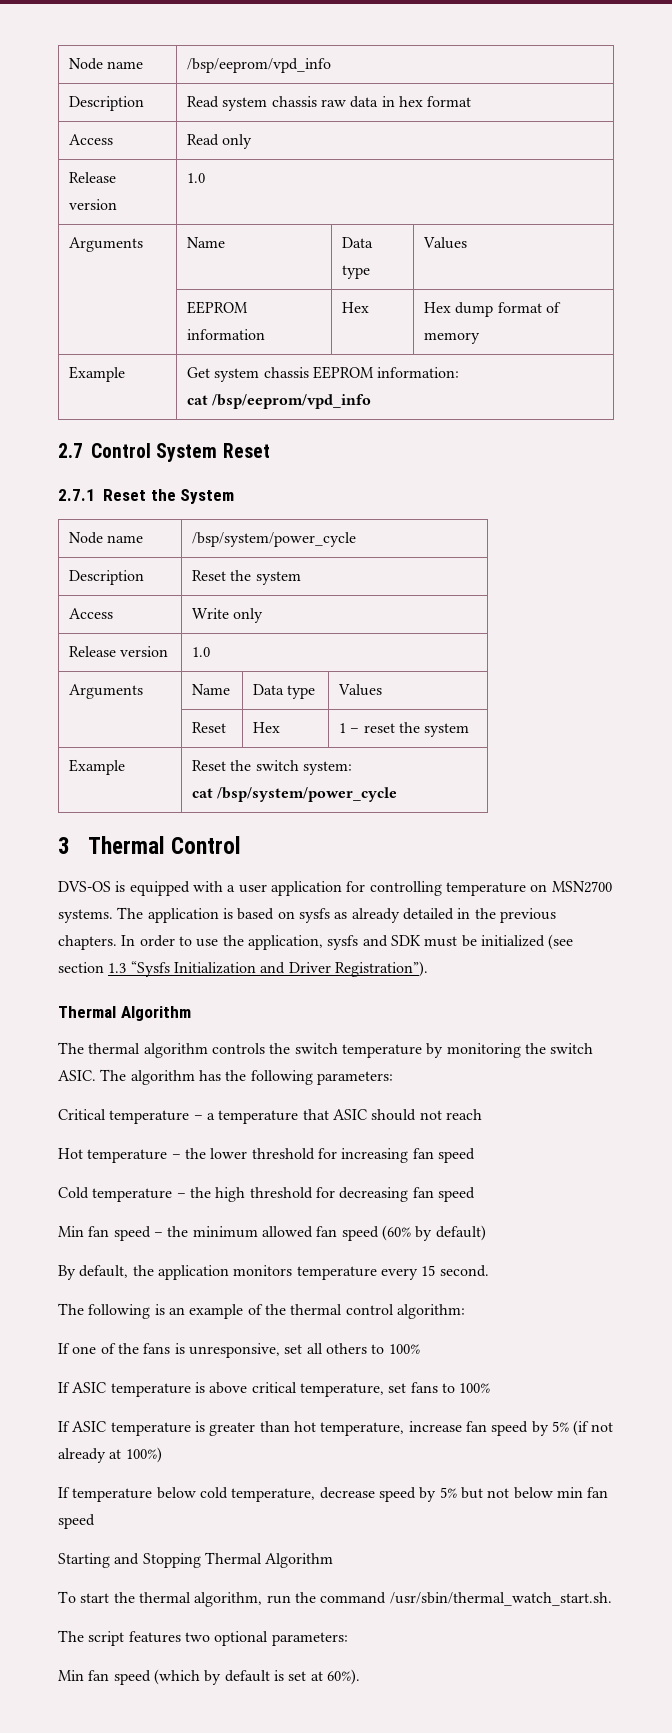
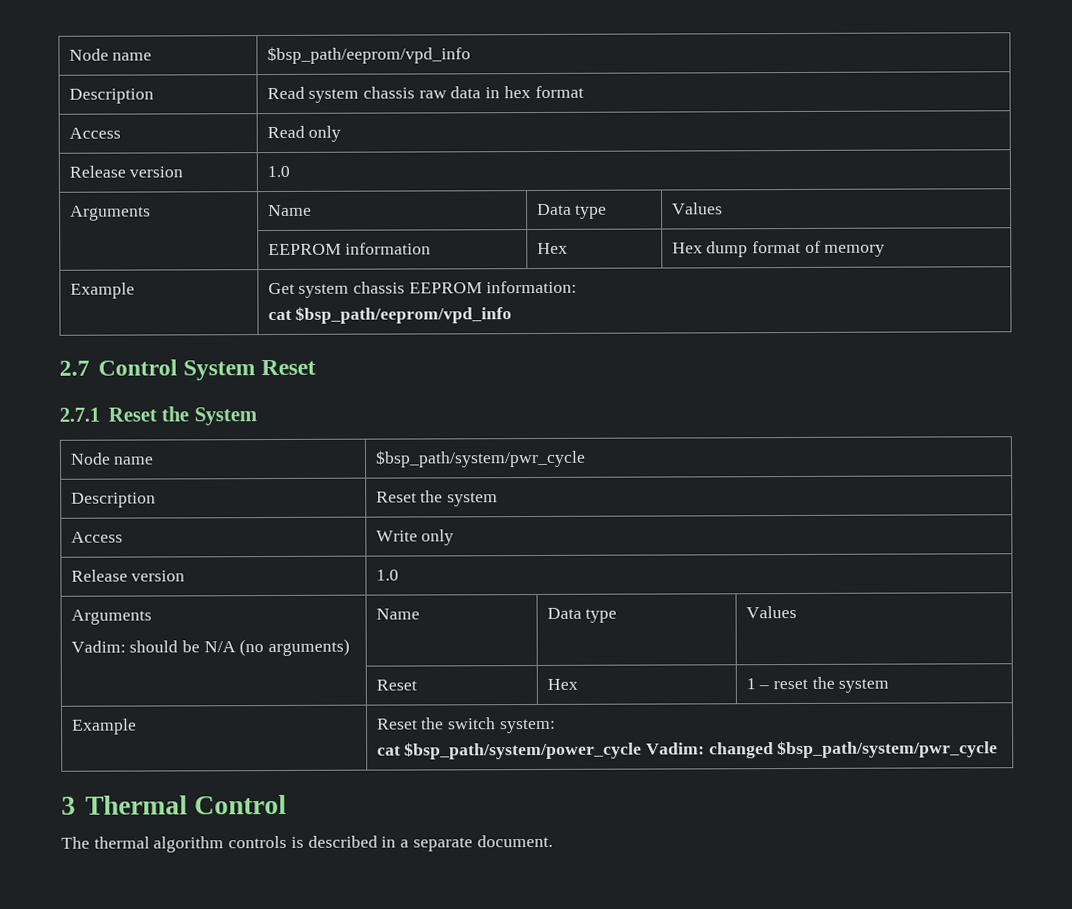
[68,58,144,70] [186,58,331,73] Node name | /bsp/eeprom/vpd_info -> [68,48,153,61] [266,46,471,65] Node name | $bsp_path/eeprom/vpd_info
[212,394,372,409] /bsp/eeprom/vpd_info -> [295,306,513,324] $bsp_path/eeprom/vpd_info
[191,532,356,547] /bsp/system/power_cycle -> [374,449,586,468] $bsp_path/system/pwr_cycle
(143, 691) none -> [70,638,351,657] // Vadim: should be N/A (no arguments)
[217,787,398,802] /bsp/system/power_cycle -> [404,740,999,760] $bsp_path/system/power_cycle Vadim: changed $bsp_path/system/pwr_cycle
[58,881,612,896] [58,907,556,923] [58,934,574,950] [58,961,428,977] [58,1006,191,1021] [58,1042,594,1058] [58,1069,393,1085] [58,1109,482,1124] [58,1148,475,1163] [58,1187,475,1202] [58,1225,486,1241] [58,1265,489,1280] [58,1303,465,1319] [58,1343,420,1358] [58,1382,491,1397] [58,1420,614,1436] [58,1447,162,1463] [58,1487,609,1502] [58,1514,95,1529] [58,1552,334,1568] [58,1591,612,1607] [58,1630,348,1646] [58,1669,360,1685] DVS-OS is equipped with a user application for controlling temperature on MSN2700 systems. The application is based on sysfs as already detailed in the previous chapters. In order to use the application, sysfs and SDK must be initialized (see section 1.3 “Sysfs Initialization and Driver Registration”). // Thermal Algorithm // The thermal algorithm controls the switch temperature by monitoring the switch ASIC. The algorithm has the following parameters: // Critical temperature – a temperature that ASIC should not reach // Hot temperature – the lower threshold for increasing fan speed // Cold temperature – the high threshold for decreasing fan speed // Min fan speed – the minimum allowed fan speed (60% by default) // By default, the application monitors temperature every 15 second. // The following is an example of the thermal control algorithm: // If one of the fans is unresponsive, set all others to 100% // If ASIC temperature is above critical temperature, set fans to 100% // If ASIC temperature is greater than hot temperature, increase fan speed by 5% (if not already at 100%) // If temperature below cold temperature, decrease speed by 5% but not below min fan speed // Starting and Stopping Thermal Algorithm // To start the thermal algorithm, run the command /usr/sbin/thermal_watch_start.sh. // The script features two optional parameters: // Min fan speed (which by default is set at 60%). -> [61,834,553,853] The thermal algorithm controls is described in a separate document.

